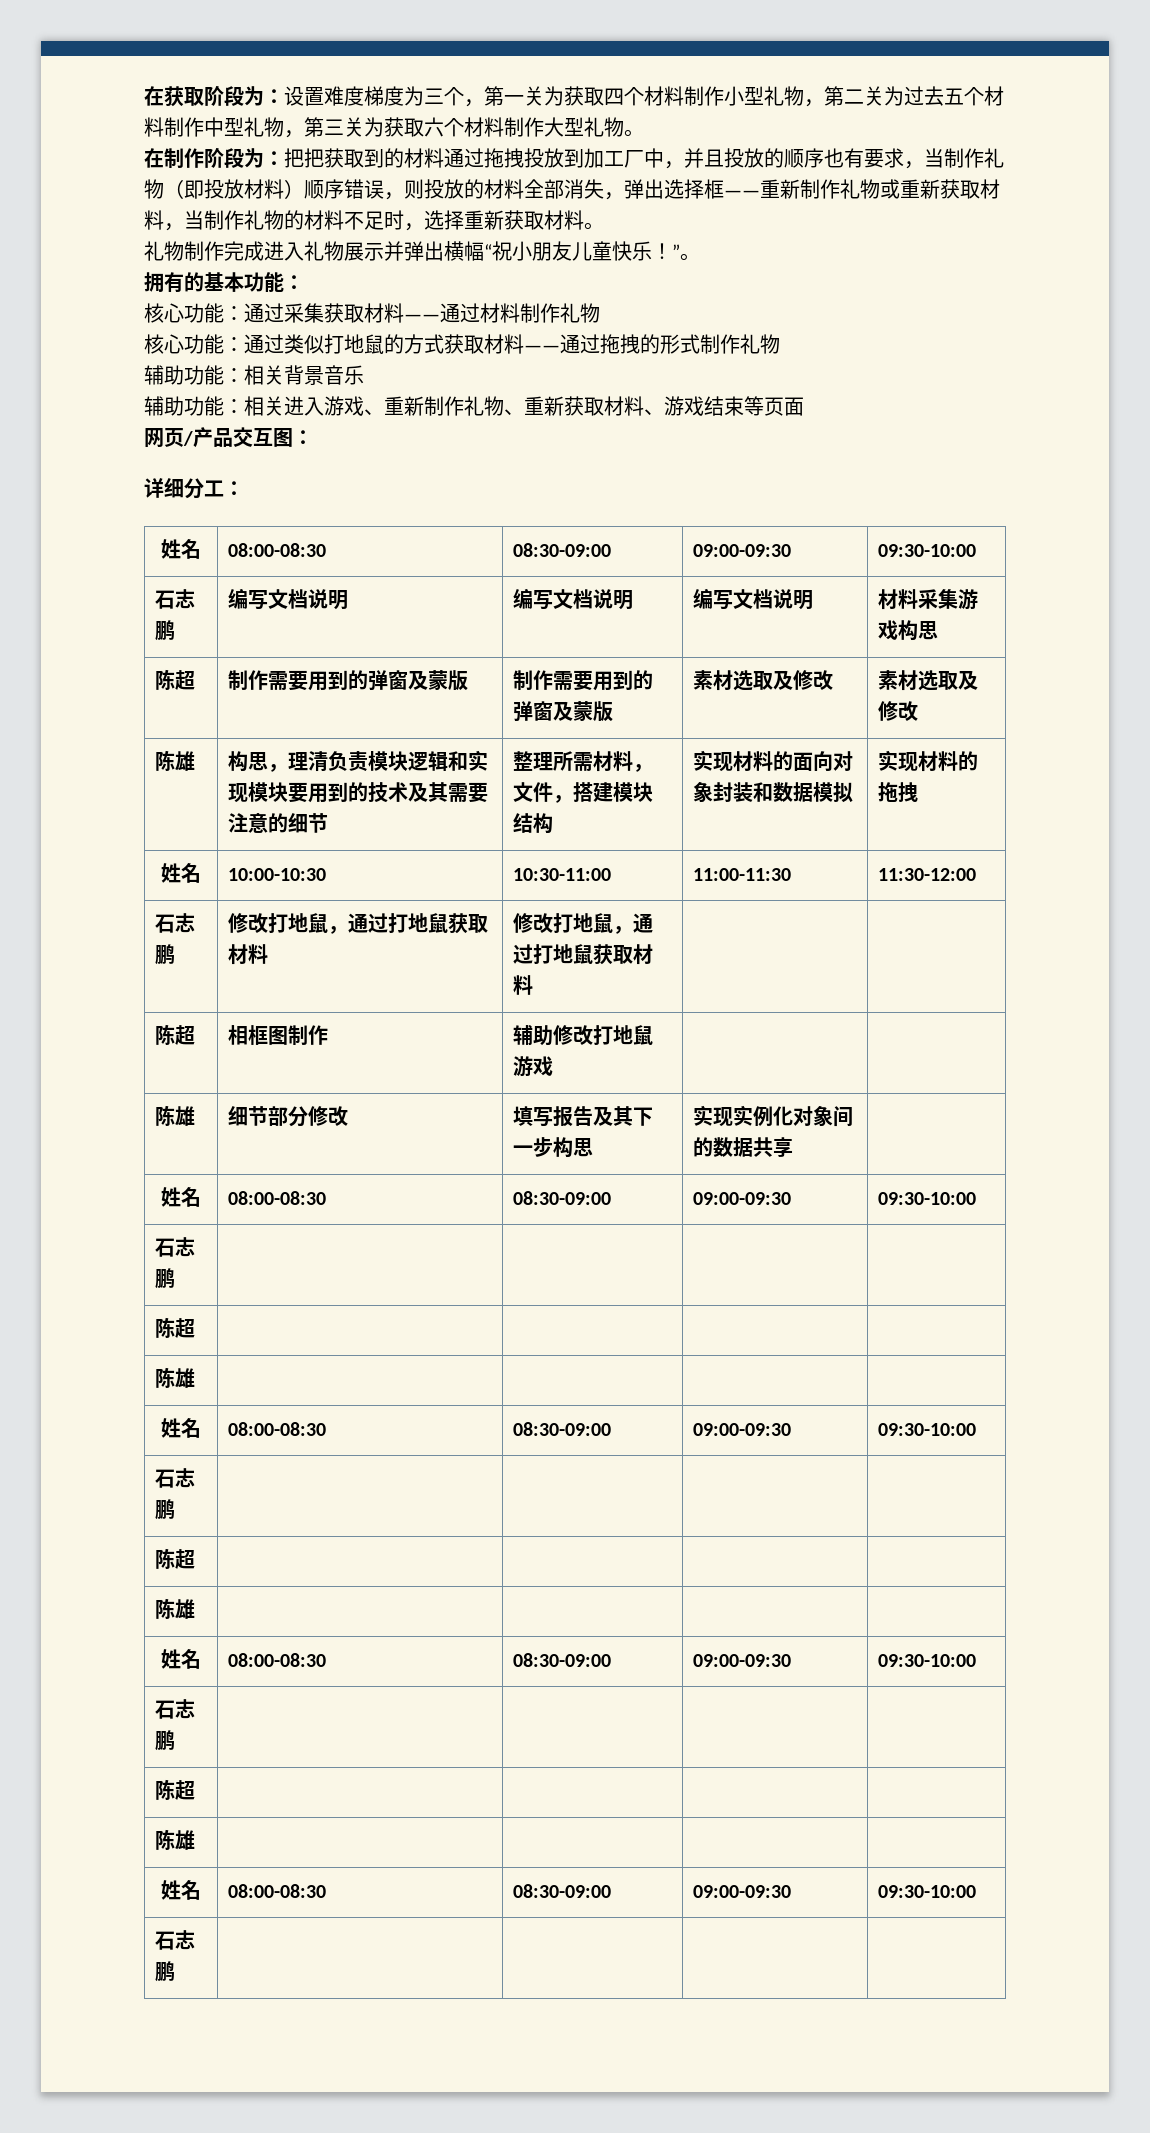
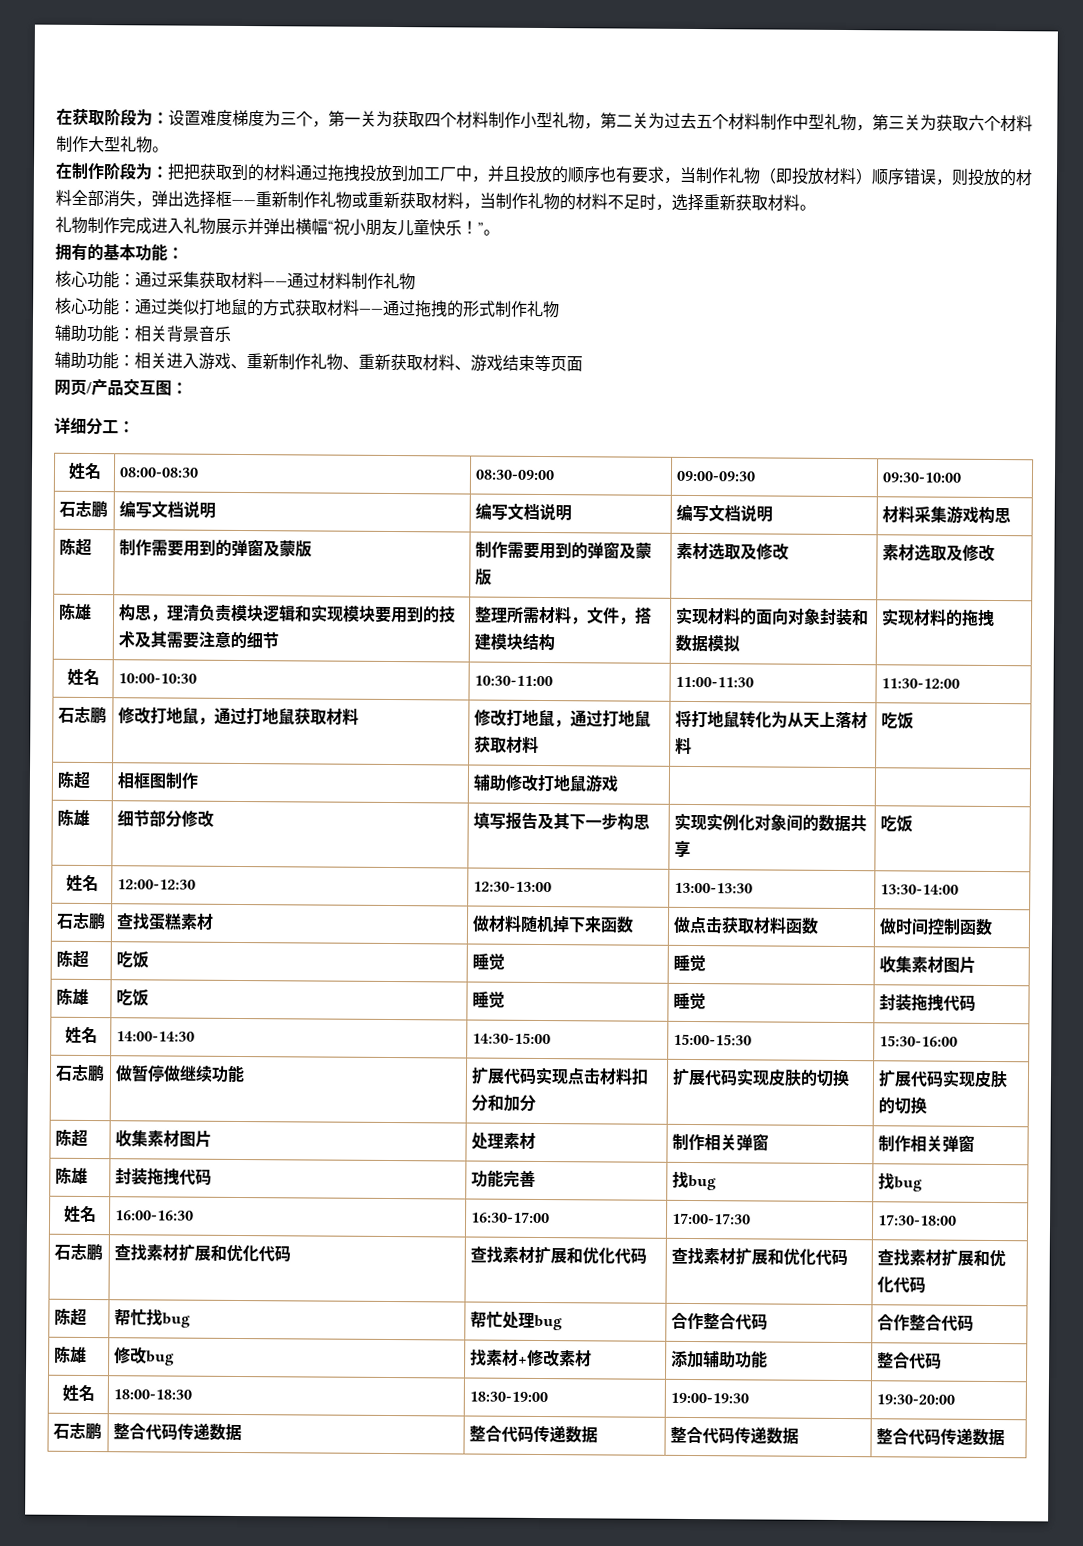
(533, 985) | -> [675,709,869,729] [675,737,693,754] [881,711,915,730] 将打地鼠转化为从天上落材料 | 吃饭
[161,1187,201,1207] [227,1191,326,1205] [512,1191,611,1205] [692,1192,791,1205] [877,1192,976,1205] [154,1237,195,1257] [154,1268,175,1289] [154,1317,195,1338] [154,1367,195,1388] [161,1418,201,1438] [227,1422,326,1436] [512,1422,611,1436] [692,1423,791,1436] [877,1423,976,1436] [154,1468,195,1488] [154,1499,175,1520] [154,1548,195,1569] [154,1598,195,1619] [161,1649,201,1669] [227,1653,326,1667] [512,1653,611,1667] [692,1654,791,1667] [877,1654,976,1667] [154,1699,195,1719] [154,1730,175,1751] [154,1779,195,1800] [154,1829,195,1850] [161,1880,201,1900] [227,1884,326,1898] [512,1884,611,1898] [692,1885,791,1898] [877,1885,976,1898] [154,1930,195,1950] [154,1961,175,1982] // 姓名 | 08:00-08:30 | 08:30-09:00 | 09:00-09:30 | 09:30-10:00 // 石志鹏 | | | | // 陈超 | | | | // 陈雄 | | | | // 姓名 | 08:00-08:30 | 08:30-09:00 | 09:00-09:30 | 09:30-10:00 // 石志鹏 | | | | // 陈超 | | | | // 陈雄 | | | | // 姓名 | 08:00-08:30 | 08:30-09:00 | 09:00-09:30 | 09:30-10:00 // 石志鹏 | | | | // 陈超 | | | | // 陈雄 | | | | // 姓名 | 08:00-08:30 | 08:30-09:00 | 09:00-09:30 | 09:30-10:00 // 石志鹏 | | | | -> [880,814,914,833] [65,873,99,892] [117,879,197,890] [473,881,553,893] [674,882,754,894] [880,884,960,895] [56,912,107,931] [116,912,215,931] [472,914,635,934] [673,915,820,935] [879,918,994,936] [56,949,90,969] [116,950,150,969] [472,953,506,970] [673,954,707,972] [879,955,977,974] [56,987,90,1006] [116,988,150,1007] [472,991,506,1008] [673,992,707,1010] [879,994,977,1012] [64,1025,98,1044] [116,1031,196,1042] [472,1032,552,1045] [673,1033,753,1046] [879,1035,959,1047] [55,1064,106,1083] [115,1064,246,1083] [471,1066,650,1086] [471,1094,537,1112] [672,1067,851,1088] [878,1069,1009,1089] [878,1097,928,1115] [55,1128,89,1148] [115,1129,213,1148] [471,1131,537,1150] [672,1133,770,1152] [878,1134,976,1153] [55,1166,89,1185] [115,1168,213,1186] [471,1169,537,1188] [672,1171,718,1191] [878,1173,924,1192] [63,1204,97,1223] [115,1210,195,1221] [471,1211,551,1224] [672,1212,752,1225] [878,1214,958,1226] [54,1243,104,1262] [114,1243,292,1263] [470,1245,648,1265] [671,1247,849,1267] [877,1248,1007,1268] [877,1276,927,1294] [54,1307,88,1326] [114,1308,192,1328] [470,1310,564,1331] [671,1312,769,1331] [877,1314,975,1332] [54,1345,88,1363] [114,1347,176,1366] [470,1348,593,1368] [671,1350,769,1369] [877,1352,943,1370] [61,1383,95,1402] [113,1389,193,1400] [469,1391,549,1403] [670,1392,750,1404] [876,1394,956,1405] [53,1422,103,1441] [113,1422,243,1442] [469,1425,599,1444] [670,1426,800,1445] [876,1427,1006,1447] 吃饭 // 姓名 | 12:00-12:30 | 12:30-13:00 | 13:00-13:30 | 13:30-14:00 // 石志鹏 | 查找蛋糕素材 | 做材料随机掉下来函数 | 做点击获取材料函数 | 做时间控制函数 // 陈超 | 吃饭 | 睡觉 | 睡觉 | 收集素材图片 // 陈雄 | 吃饭 | 睡觉 | 睡觉 | 封装拖拽代码 // 姓名 | 14:00-14:30 | 14:30-15:00 | 15:00-15:30 | 15:30-16:00 // 石志鹏 | 做暂停做继续功能 | 扩展代码实现点击材料扣分和加分 | 扩展代码实现皮肤的切换 | 扩展代码实现皮肤的切换 // 陈超 | 收集素材图片 | 处理素材 | 制作相关弹窗 | 制作相关弹窗 // 陈雄 | 封装拖拽代码 | 功能完善 | 找bug | 找bug // 姓名 | 16:00-16:30 | 16:30-17:00 | 17:00-17:30 | 17:30-18:00 // 石志鹏 | 查找素材扩展和优化代码 | 查找素材扩展和优化代码 | 查找素材扩展和优化代码 | 查找素材扩展和优化代码 // 陈超 | 帮忙找bug | 帮忙处理bug | 合作整合代码 | 合作整合代码 // 陈雄 | 修改bug | 找素材+修改素材 | 添加辅助功能 | 整合代码 // 姓名 | 18:00-18:30 | 18:30-19:00 | 19:00-19:30 | 19:30-20:00 // 石志鹏 | 整合代码传递数据 | 整合代码传递数据 | 整合代码传递数据 | 整合代码传递数据

